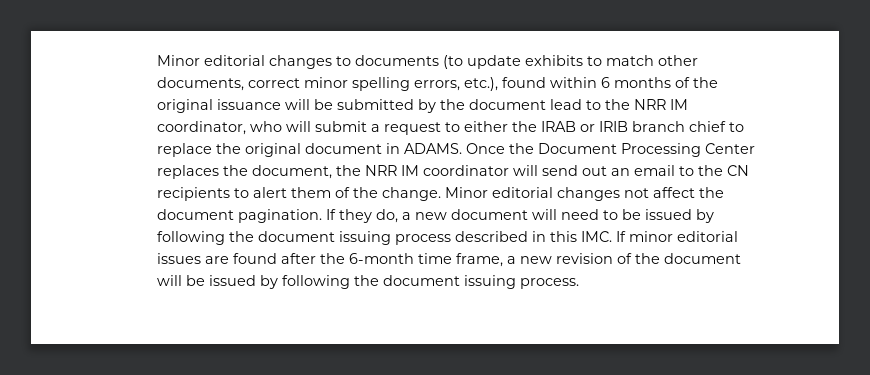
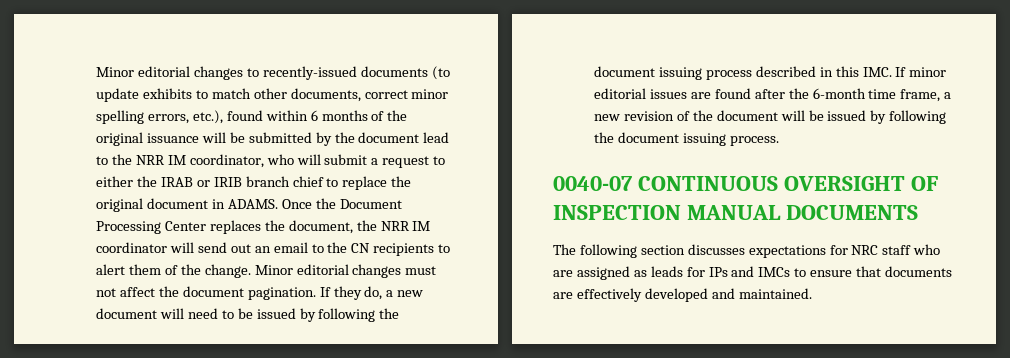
(352, 61) none -> [262,66,357,80] recently-issued
(621, 194) none -> [405,266,437,275] must
(580, 283) none -> [553,176,939,191] [553,205,919,220] [553,244,941,258] [553,266,953,280] [553,288,812,302] // 0040-07 CONTINUOUS OVERSIGHT OF INSPECTION MANUAL DOCUMENTS // The following section discusses expectations for NRC staff who are assigned as leads for IPs and IMCs to ensure that documents are effectively developed and maintained.

